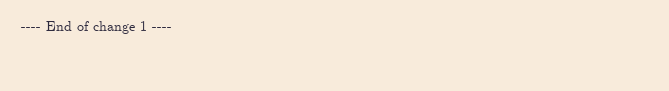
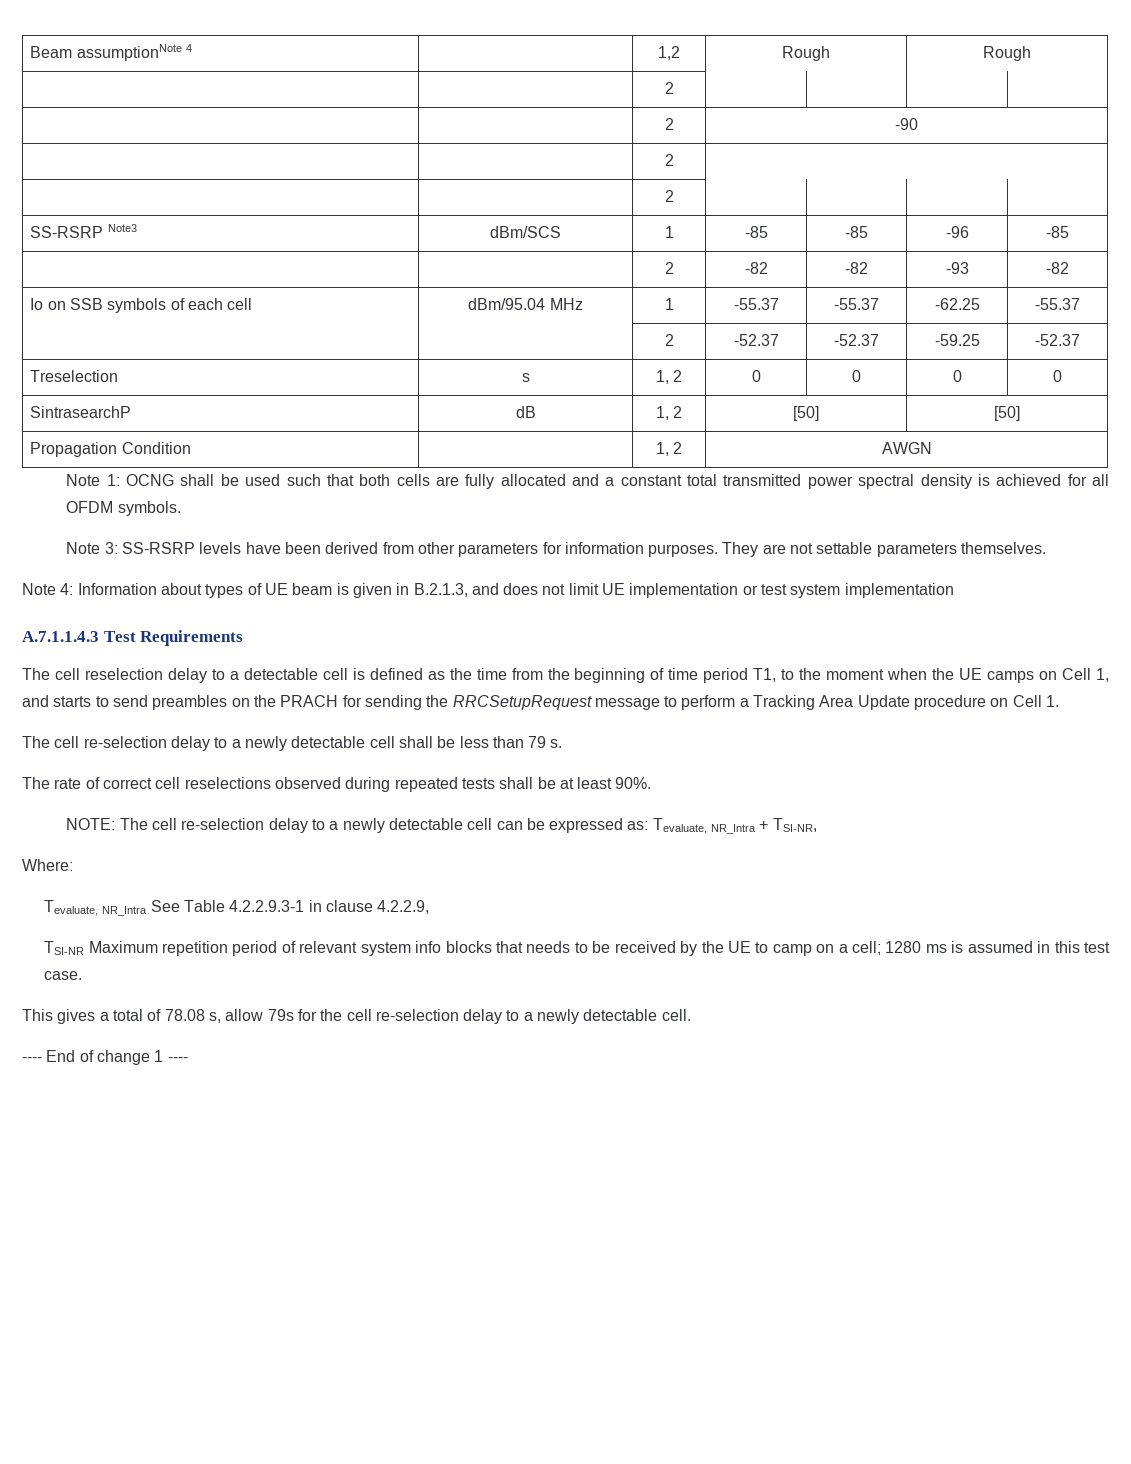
(21, 29) none -> [30,44,193,61] [658,46,680,60] [782,46,830,61] [983,46,1031,61] [664,82,674,94] [664,118,674,130] [895,118,918,130] [664,154,674,166] [664,190,674,202] [30,224,137,238] [490,226,561,238] [664,226,674,238] [744,226,768,238] [845,226,868,238] [945,226,969,238] [1046,226,1069,238] [664,262,674,274] [744,262,768,274] [845,262,868,274] [945,262,969,274] [1046,262,1069,274] [30,298,253,313] [468,298,583,310] [664,298,674,310] [733,298,779,310] [834,298,879,310] [934,298,980,310] [1035,298,1080,310] [664,334,674,346] [733,334,779,346] [834,334,879,346] [934,334,980,346] [1035,334,1080,346] [30,370,119,382] [521,373,530,382] [655,370,683,384] [751,370,761,382] [852,370,861,382] [952,370,962,382] [1053,370,1062,382] [30,406,132,418] [515,406,536,418] [655,406,683,420] [793,406,819,421] [994,406,1020,421] [30,442,191,457] [655,442,683,456] [881,442,932,454] [66,474,1109,489] [66,501,181,516] [66,542,1047,557] [22,583,954,598] [22,630,244,646] [22,668,1109,683] [22,695,1060,710] [22,736,563,751] [22,777,652,792] [66,818,817,834] [22,859,73,871] [44,900,430,916] [44,941,1111,956] [44,971,83,980] [22,1009,691,1024] Beam assumptionNote 4 | | 1,2 | Rough | Rough // | | 2 | | | | // | | 2 | -90 // | | 2 | // | | 2 | | | | // SS-RSRP Note3 | dBm/SCS | 1 | -85 | -85 | -96 | -85 // | | 2 | -82 | -82 | -93 | -82 // Io on SSB symbols of each cell | dBm/95.04 MHz | 1 | -55.37 | -55.37 | -62.25 | -55.37 // | | 2 | -52.37 | -52.37 | -59.25 | -52.37 // Treselection | s | 1, 2 | 0 | 0 | 0 | 0 // SintrasearchP | dB | 1, 2 | [50] | [50] // Propagation Condition | | 1, 2 | AWGN // Note 1: OCNG shall be used such that both cells are fully allocated and a constant total transmitted power spectral density is achieved for all OFDM symbols. // Note 3: SS-RSRP levels have been derived from other parameters for information purposes. They are not settable parameters themselves. // Note 4: Information about types of UE beam is given in B.2.1.3, and does not limit UE implementation or test system implementation // A.7.1.1.4.3 Test Requirements // The cell reselection delay to a detectable cell is defined as the time from the beginning of time period T1, to the moment when the UE camps on Cell 1, and starts to send preambles on the PRACH for sending the RRCSetupRequest message to perform a Tracking Area Update procedure on Cell 1. // The cell re-selection delay to a newly detectable cell shall be less than 79 s. // The rate of correct cell reselections observed during repeated tests shall be at least 90%. // NOTE: The cell re-selection delay to a newly detectable cell can be expressed as: Tevaluate, NR_Intra + TSI-NR, // Where: // Tevaluate, NR_Intra See Table 4.2.2.9.3-1 in clause 4.2.2.9, // TSI-NR Maximum repetition period of relevant system info blocks that needs to be received by the UE to camp on a cell; 1280 ms is assumed in this test case. // This gives a total of 78.08 s, allow 79s for the cell re-selection delay to a newly detectable cell. //

